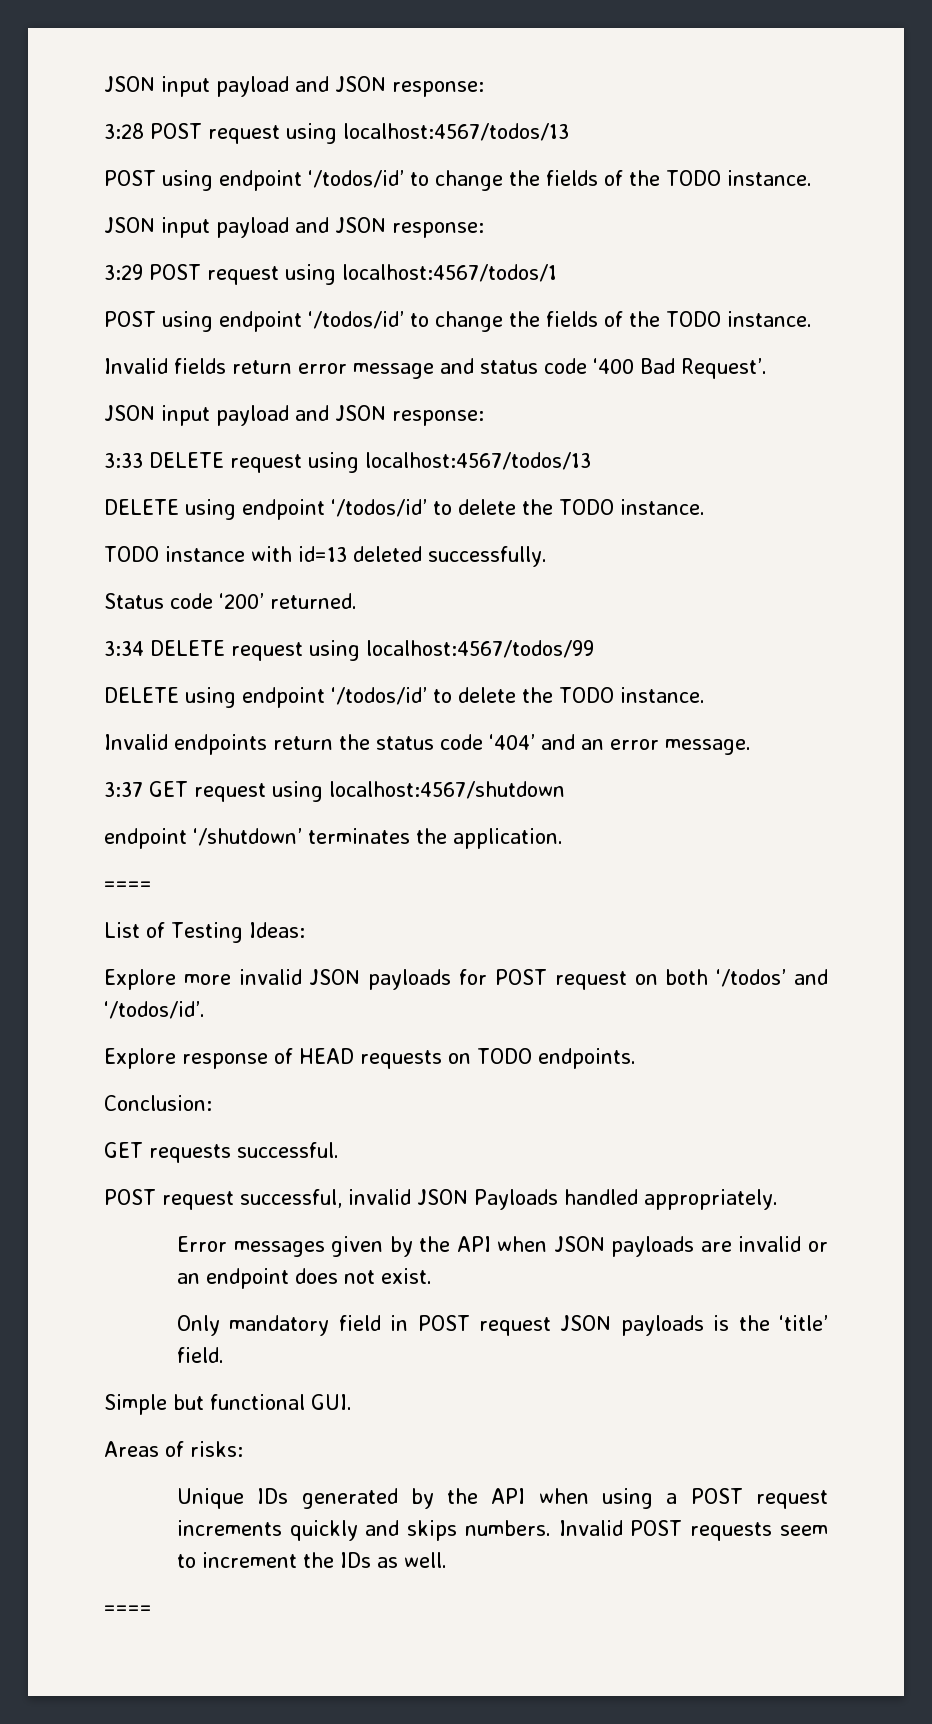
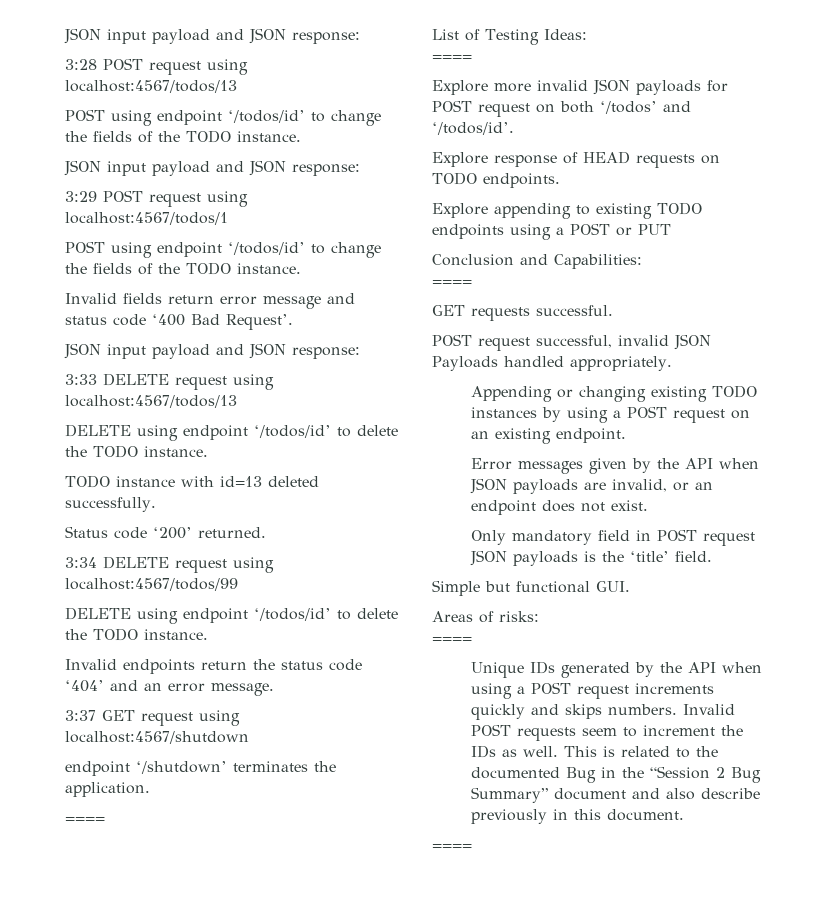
(305, 930) none -> [432,55,472,61] // ====
[104,1095,212,1111] Conclusion: -> [432,202,702,219] [432,223,671,240] [432,254,642,269] [432,280,472,286] Explore appending to existing TODO endpoints using a POST or PUT // Conclusion and Capabilities: // ====
(778, 1199) none -> [470,385,757,402] [470,406,750,423] [470,428,626,444] // Appending or changing existing TODO instances by using a POST request on an existing endpoint.
[738,1236,802,1252] invalid -> [611,479,667,492] invalid,
(243, 1449) none -> [432,637,472,643] // ====
(447, 1560) none -> [563,746,718,758] [470,766,761,783] [470,787,760,803] [470,809,684,824] This is related to the documented Bug in the “Session 2 Bug Summary” document and also describe previously in this document.

